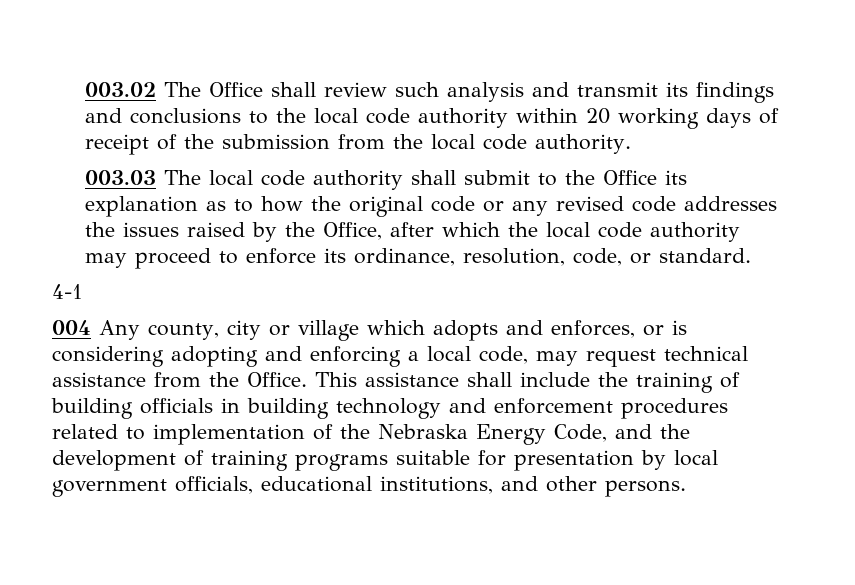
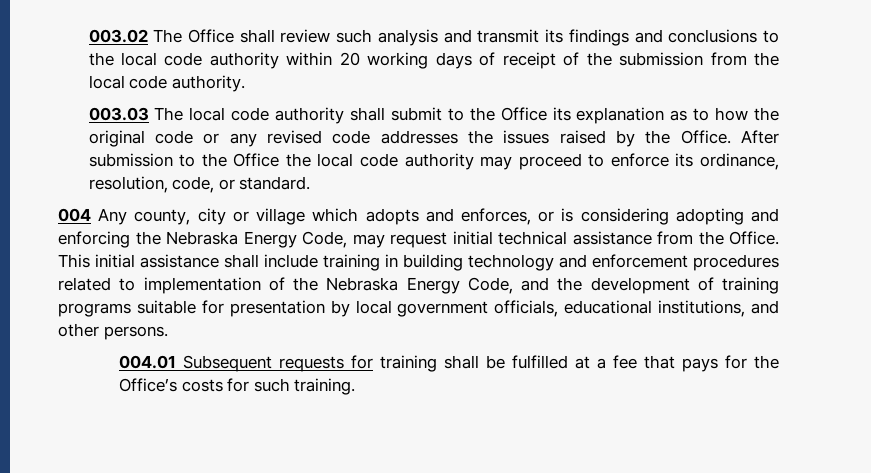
[322,222,500,240] Office, after which -> [680,130,779,144] [88,153,280,167] Office. After submission to the Office
[52,284,82,299] // 4-1 -> (311, 183) none
[408,346,528,364] a local code, -> [135,231,347,248] the Nebraska Energy Code,
(656, 358) none -> [452,231,493,245] initial
(357, 379) none -> [95,254,135,268] initial
[598,372,740,393] [51,398,213,419] the training of building officials -> [323,254,380,271] training
(686, 488) none -> [119,355,780,372] [119,378,356,395] // 004.01 Subsequent requests for training shall be fulfilled at a fee that pays for the Office’s costs for such training.

